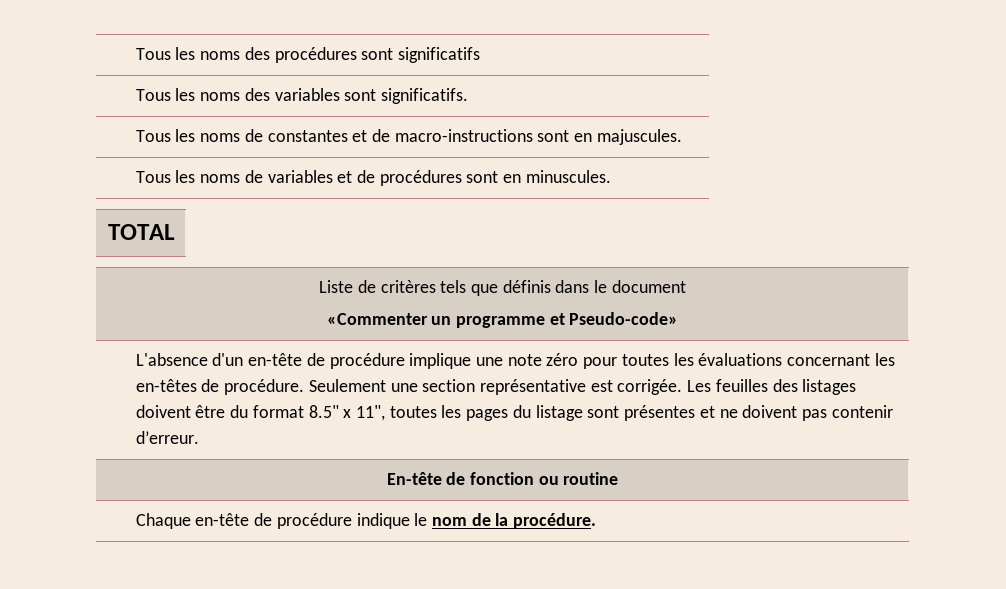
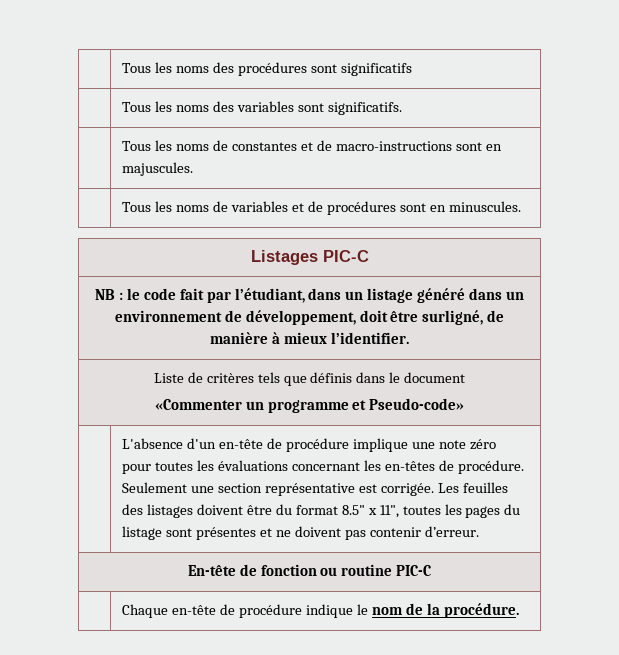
[107,224,175,240] TOTAL -> [250,250,369,265] [95,288,524,303] [114,310,505,325] [210,332,409,344] Listages PIC-C // NB : le code fait par l’étudiant, dans un listage généré dans un environnement de développement, doit être surligné, de manière à mieux l’identifier.
(619, 478) none -> [396,565,432,576] PIC-C

